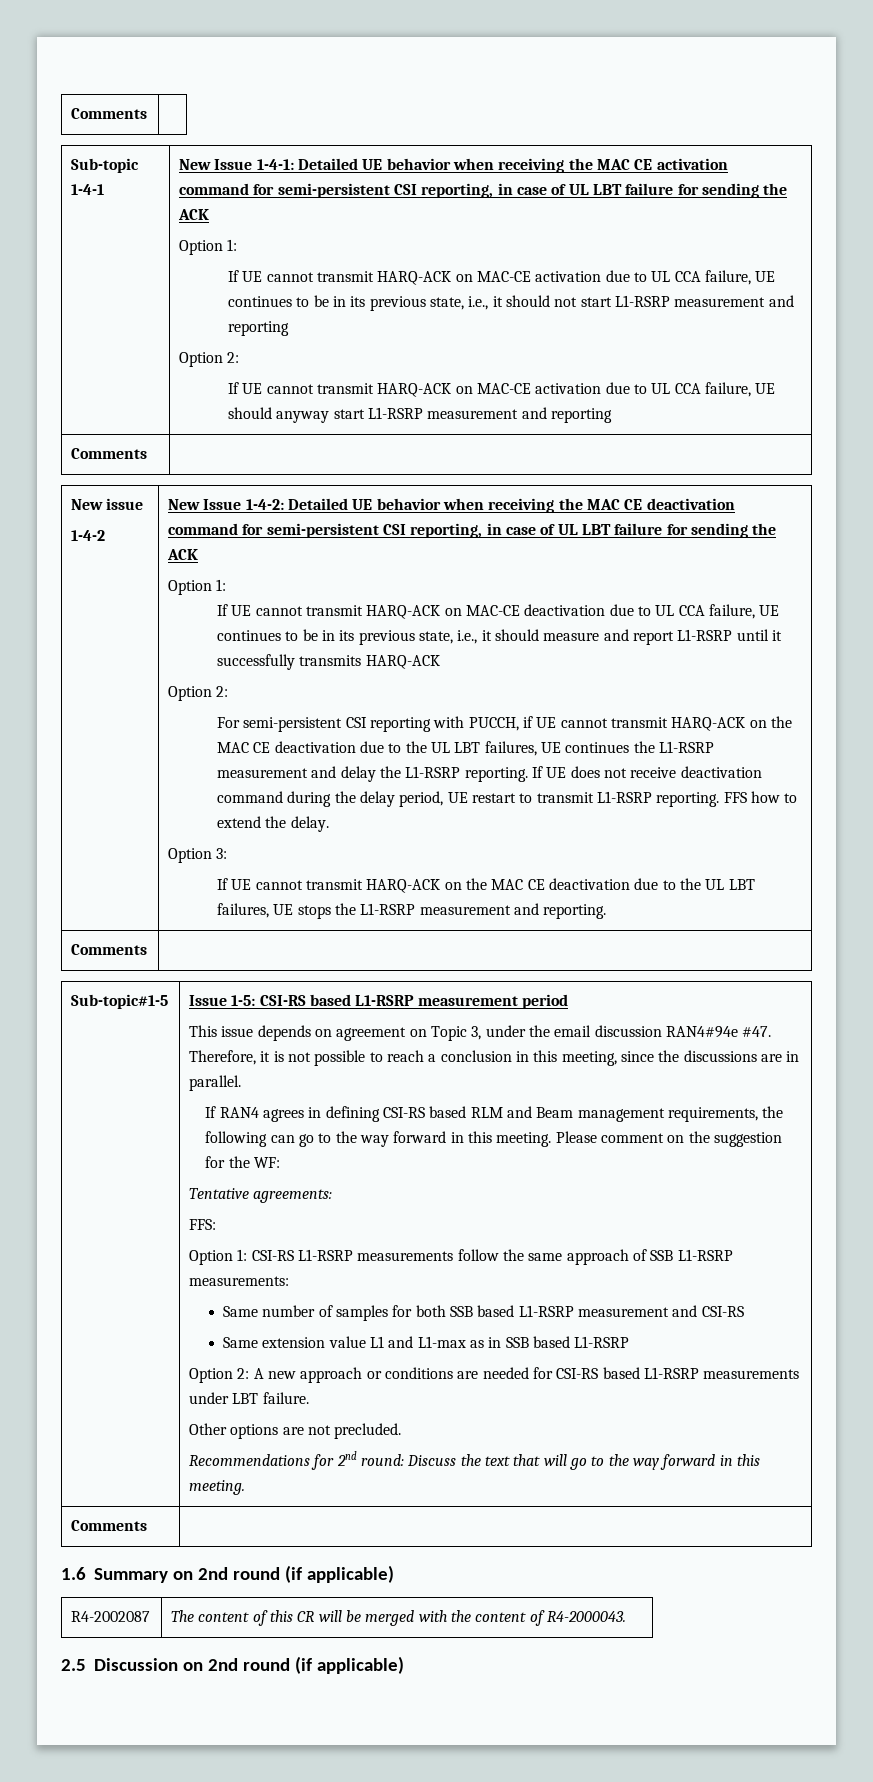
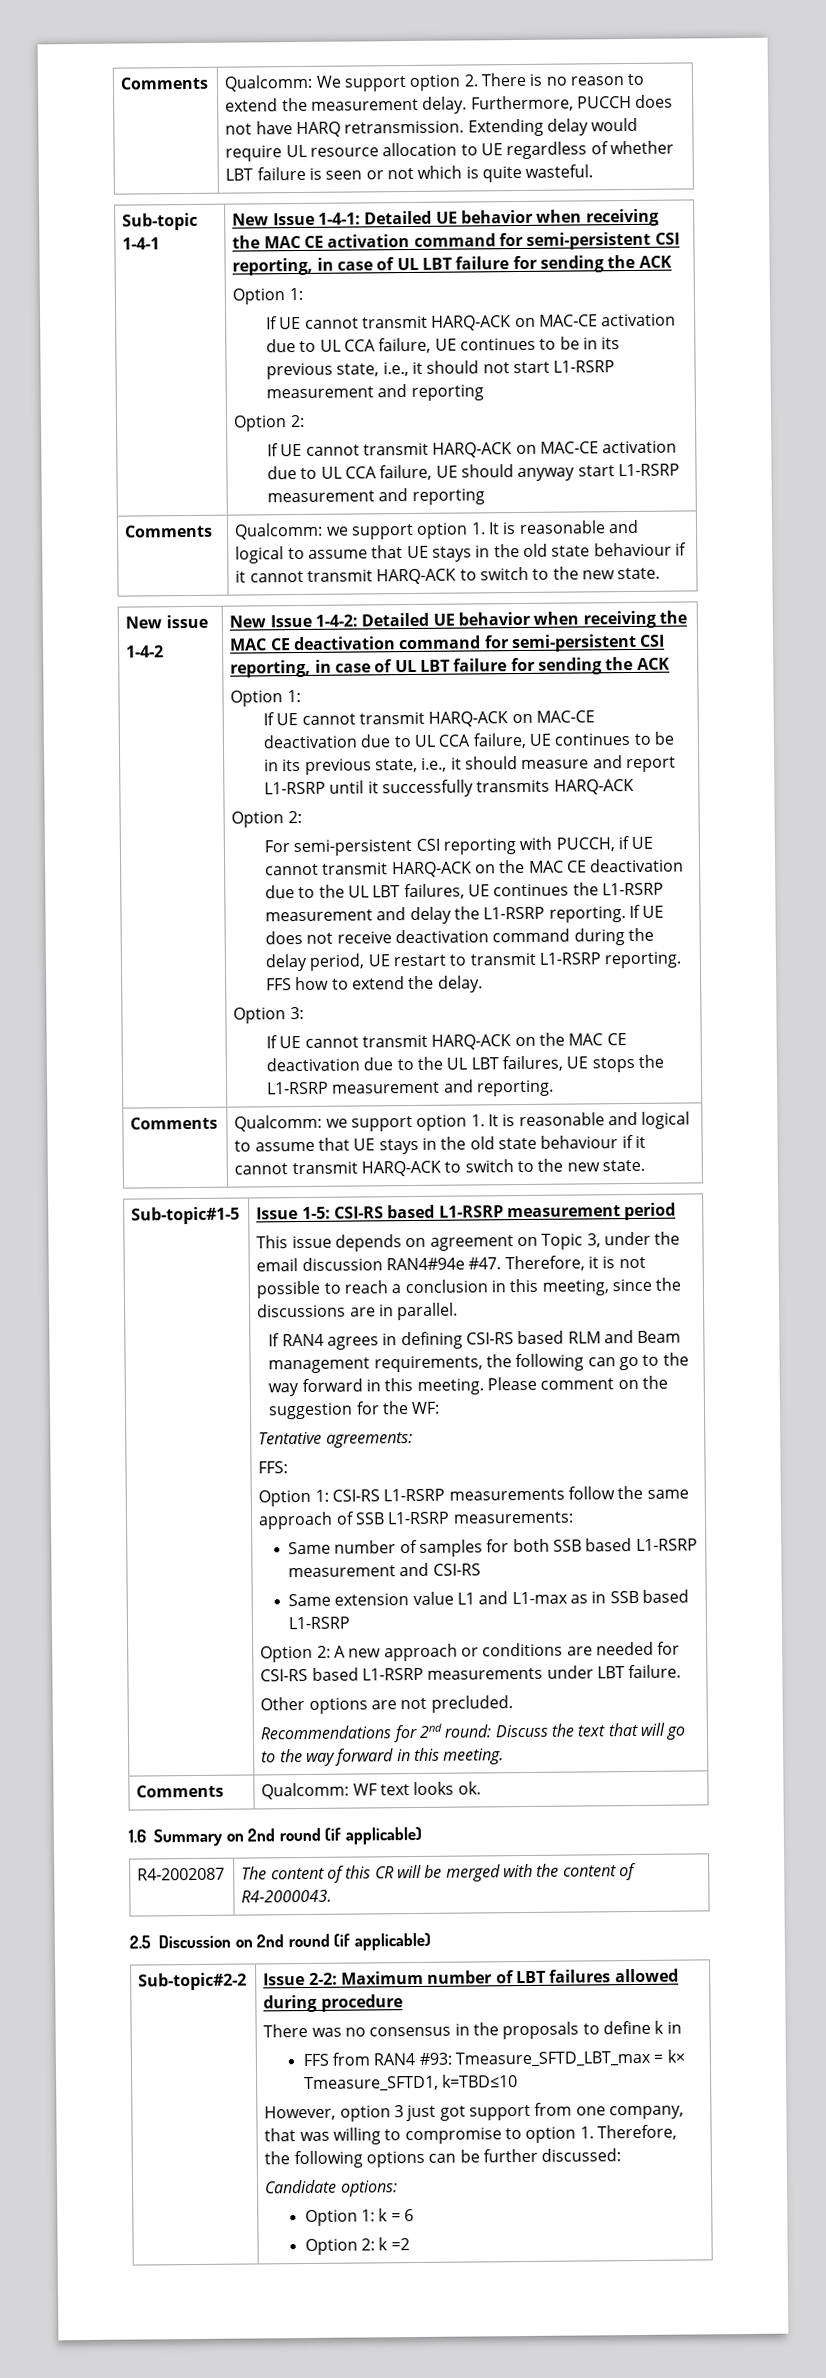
[71,108,148,119] Comments | -> [120,76,210,90] [224,72,645,92] [225,94,674,114] [225,117,639,138] [225,140,675,162] [225,164,594,183] Comments | Qualcomm: We support option 2. There is no reason to extend the measurement delay. Furthermore, PUCCH does not have HARQ retransmission. Extending delay would require UL resource allocation to UE regardless of whether LBT failure is seen or not which is quite wasteful.
(148, 453) none -> [234,519,640,540] [235,542,687,564] [235,566,661,585] Qualcomm: we support option 1. It is reasonable and logical to assume that UE stays in the old state behaviour if it cannot transmit HARQ-ACK to switch to the new state.
(148, 949) none -> [234,1111,691,1132] [234,1134,646,1155] [234,1158,646,1177] Qualcomm: we support option 1. It is reasonable and logical to assume that UE stays in the old state behaviour if it cannot transmit HARQ-ACK to switch to the new state.
(148, 1525) none -> [261,1781,481,1800] Qualcomm: WF text looks ok.
(404, 1665) none -> [138,1972,248,1991] [263,1968,679,1986] [263,1994,403,2013] [263,2020,682,2040] [302,2049,685,2068] [303,2074,519,2093] [264,2102,685,2122] [264,2124,678,2145] [264,2148,622,2169] [264,2179,398,2197] [304,2208,415,2227] [304,2237,410,2256] // Sub-topic#2-2 | Issue 2-2: Maximum number of LBT failures allowed during procedure // There was no consensus in the proposals to define k in // FFS from RAN4 #93: Tmeasure_SFTD_LBT_max = k× Tmeasure_SFTD1, k=TBD≤10 // However, option 3 just got support from one company, that was willing to compromise to option 1. Therefore, the following options can be further discussed: // Candidate options: // Option 1: k = 6 // Option 2: k =2

